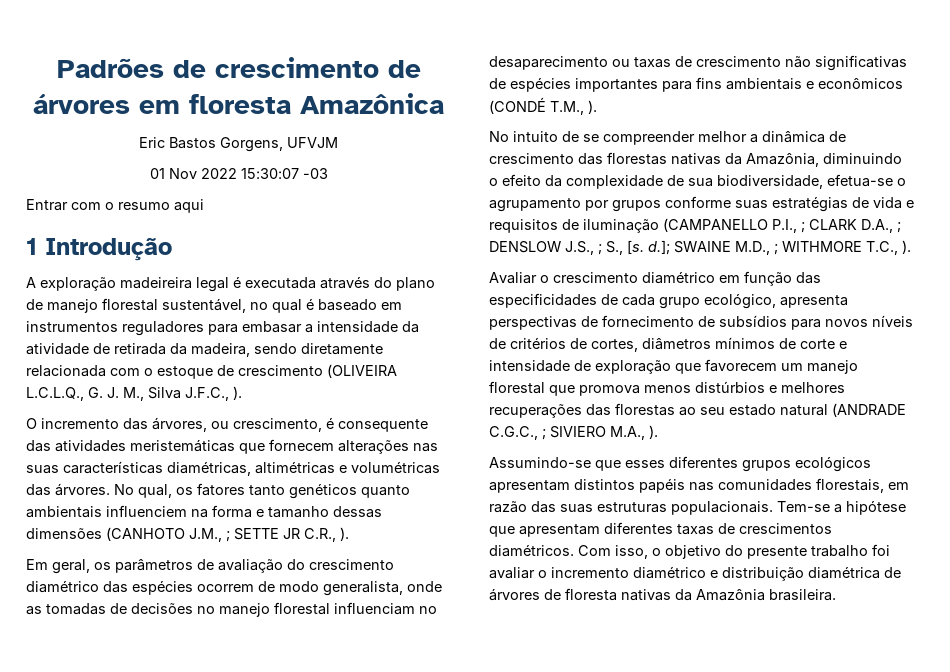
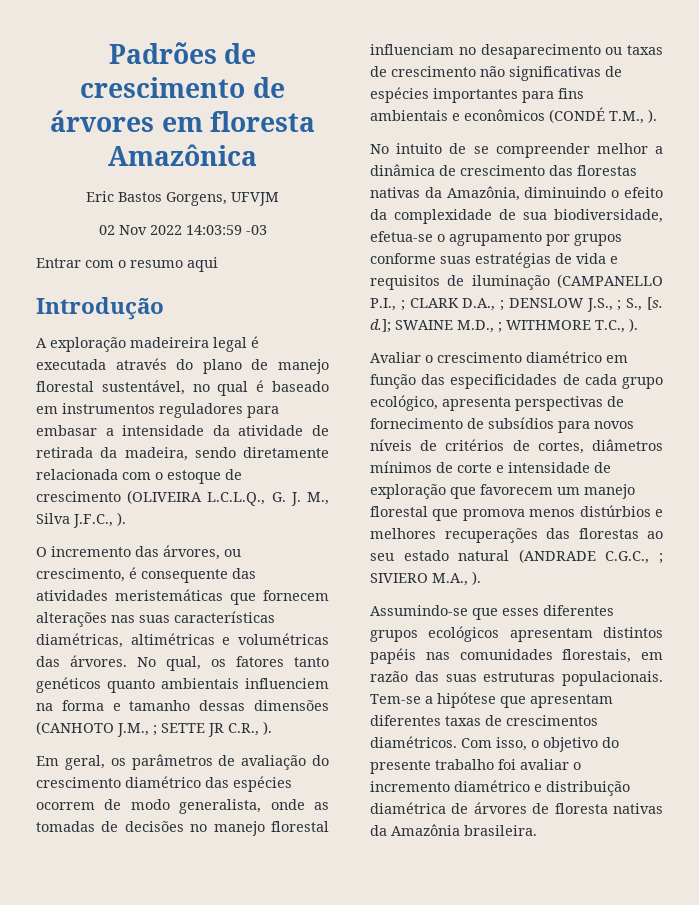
[149,168,165,179] 01 -> [98,225,115,235] 02
[240,168,299,179] 15:30:07 -> [185,225,242,235] 14:03:59
[26,238,37,255] 1 -> (218, 264) none

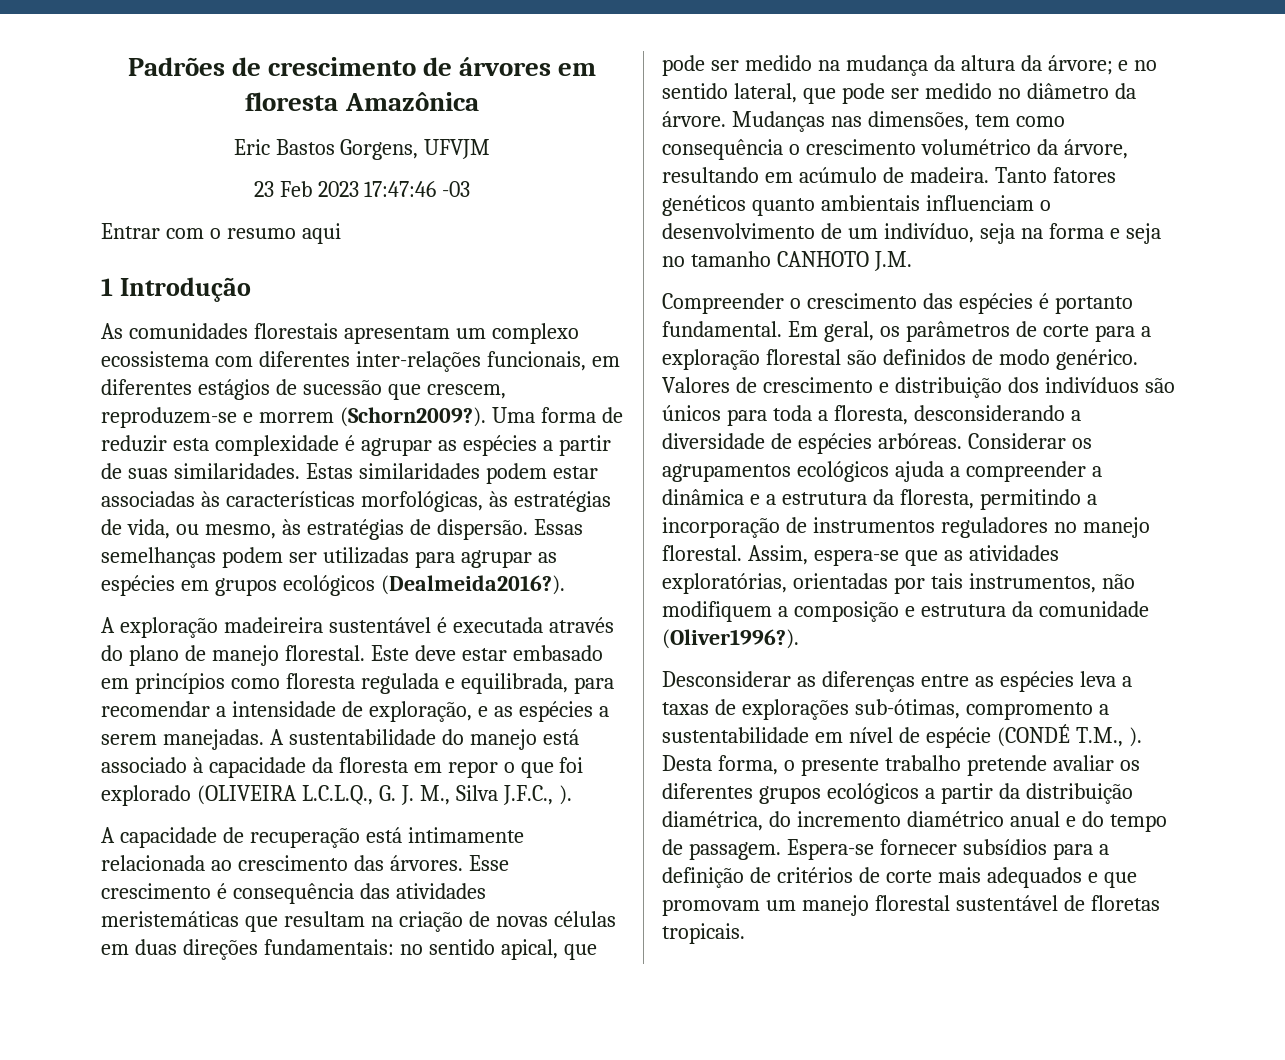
[98,225,242,235] 02 Nov 2022 14:03:59 -> [253,181,437,197] 23 Feb 2023 17:47:46
(218, 264) none -> [101,278,113,296] 1
(164, 308) none -> [101,323,579,344] [101,351,620,372] [101,379,506,400] [101,407,623,428] [101,435,611,456] [101,463,598,484] [101,491,611,512] [101,519,583,540] [101,547,557,568] [101,575,565,596] // As comunidades florestais apresentam um complexo ecossistema com diferentes inter-relações funcionais, em diferentes estágios de sucessão que crescem, reproduzem-se e morrem (Schorn2009?). Uma forma de reduzir esta complexidade é agrupar as espécies a partir de suas similaridades. Estas similaridades podem estar associadas às características morfológicas, às estratégias de vida, ou mesmo, às estratégias de dispersão. Essas semelhanças podem ser utilizadas para agrupar as espécies em grupos ecológicos (Dealmeida2016?).
[213,337,247,352] legal -> [328,617,431,633] sustentável
[36,380,330,396] [36,403,279,418] [36,425,329,436] [36,447,329,461] [36,469,242,484] [36,491,121,502] florestal sustentável, no qual é baseado em instrumentos reguladores para embasar a intensidade da atividade de retirada da madeira, sendo diretamente relacionada com o estoque de crescimento -> [284,645,603,661] [101,673,614,694] [101,701,609,722] [101,729,579,750] [101,757,584,778] [101,785,191,806] florestal. Este deve estar embasado em princípios como floresta regulada e equilibrada, para recomendar a intensidade de exploração, e as espécies a serem manejadas. A sustentabilidade do manejo está associado à capacidade da floresta em repor o que foi explorado
[36,545,241,560] [36,567,256,583] [36,589,329,605] [36,611,275,627] [36,633,329,648] [36,655,329,671] [36,677,329,693] [36,700,329,711] [36,721,272,737] O incremento das árvores, ou crescimento, é consequente das atividades meristemáticas que fornecem alterações nas suas características diamétricas, altimétricas e volumétricas das árvores. No qual, os fatores tanto genéticos quanto ambientais influenciem na forma e tamanho dessas dimensões (CANHOTO J.M., ; SETTE JR C.R., ). // -> [101,827,524,848] [101,855,509,871] [101,883,486,904] [101,911,616,932] [101,939,597,960] [662,55,1158,76] [662,83,1136,104] [662,111,1065,132] [662,139,1128,160] [662,167,1116,183] [662,195,1051,216] [662,223,1161,244] [662,251,912,271] [662,293,1133,314] [662,321,782,337] A capacidade de recuperação está intimamente relacionada ao crescimento das árvores. Esse crescimento é consequência das atividades meristemáticas que resultam na criação de novas células em duas direções fundamentais: no sentido apical, que pode ser medido na mudança da altura da árvore; e no sentido lateral, que pode ser medido no diâmetro da árvore. Mudanças nas dimensões, tem como consequência o crescimento volumétrico da árvore, resultando em acúmulo de madeira. Tanto fatores genéticos quanto ambientais influenciam o desenvolvimento de um indivíduo, seja na forma e seja no tamanho CANHOTO J.M. // Compreender o crescimento das espécies é portanto fundamental.
[241,755,329,770] [36,776,292,792] [36,799,329,814] [36,821,329,836] [370,44,663,59] [370,66,622,81] [370,87,584,103] [370,107,657,124] [370,143,663,158] [370,164,637,176] [370,186,663,201] [370,209,663,224] [370,231,622,246] [370,252,618,268] [370,274,663,290] [370,297,663,312] [370,318,638,333] [370,351,628,363] [370,374,663,389] [370,395,624,411] [370,417,634,433] [370,439,663,454] [370,461,611,473] [370,484,635,499] [370,505,663,521] [370,528,663,543] [370,549,663,564] [370,571,481,586] [370,605,614,620] [370,626,663,642] [370,648,663,664] [370,671,663,686] [370,692,613,708] [370,715,598,726] [370,736,619,752] [370,759,581,774] [370,780,630,796] [370,802,663,814] [370,824,537,836] avaliação do crescimento diamétrico das espécies ocorrem de modo generalista, onde as tomadas de decisões no manejo florestal influenciam no desaparecimento ou taxas de crescimento não significativas de espécies importantes para fins ambientais e econômicos (CONDÉ T.M., ). // No intuito de se compreender melhor a dinâmica de crescimento das florestas nativas da Amazônia, diminuindo o efeito da complexidade de sua biodiversidade, efetua-se o agrupamento por grupos conforme suas estratégias de vida e requisitos de iluminação (CAMPANELLO P.I., ; CLARK D.A., ; DENSLOW J.S., ; S., [s. d.]; SWAINE M.D., ; WITHMORE T.C., ). // Avaliar o crescimento diamétrico em função das especificidades de cada grupo ecológico, apresenta perspectivas de fornecimento de subsídios para novos níveis de critérios de cortes, diâmetros mínimos de corte e intensidade de exploração que favorecem um manejo florestal que promova menos distúrbios e melhores recuperações das florestas ao seu estado natural (ANDRADE C.G.C., ; SIVIERO M.A., ). // Assumindo-se que esses diferentes grupos ecológicos apresentam distintos papéis nas comunidades florestais, em razão das suas estruturas populacionais. Tem-se a hipótese que apresentam diferentes taxas de crescimentos diamétricos. Com isso, o objetivo do presente trabalho foi avaliar o incremento diamétrico e distribuição diamétrica de árvores de floresta nativas da Amazônia brasileira. -> [1042,324,1151,342] [662,349,1138,370] [662,377,1175,398] [662,405,1081,426] [662,433,1092,454] [662,461,1102,482] [662,489,1097,510] [662,517,1150,538] [662,545,1059,566] [662,573,1135,594] [662,601,1149,622] [662,629,799,649] [662,671,1132,692] [662,699,1109,720] [662,724,1142,748] [662,755,1140,776] [662,783,1133,804] [662,811,1167,832] [662,839,1109,860] [662,867,1137,888] [662,895,1160,916] [662,923,745,944] corte para a exploração florestal são definidos de modo genérico. Valores de crescimento e distribuição dos indivíduos são únicos para toda a floresta, desconsiderando a diversidade de espécies arbóreas. Considerar os agrupamentos ecológicos ajuda a compreender a dinâmica e a estrutura da floresta, permitindo a incorporação de instrumentos reguladores no manejo florestal. Assim, espera-se que as atividades exploratórias, orientadas por tais instrumentos, não modifiquem a composição e estrutura da comunidade (Oliver1996?). // Desconsiderar as diferenças entre as espécies leva a taxas de explorações sub-ótimas, compromento a sustentabilidade em nível de espécie (CONDÉ T.M., ). Desta forma, o presente trabalho pretende avaliar os diferentes grupos ecológicos a partir da distribuição diamétrica, do incremento diamétrico anual e do tempo de passagem. Espera-se fornecer subsídios para a definição de critérios de corte mais adequados e que promovam um manejo florestal sustentável de floretas tropicais.

